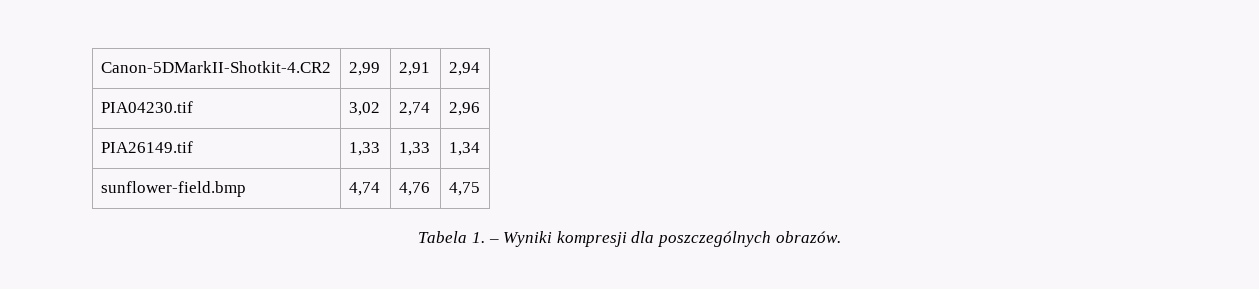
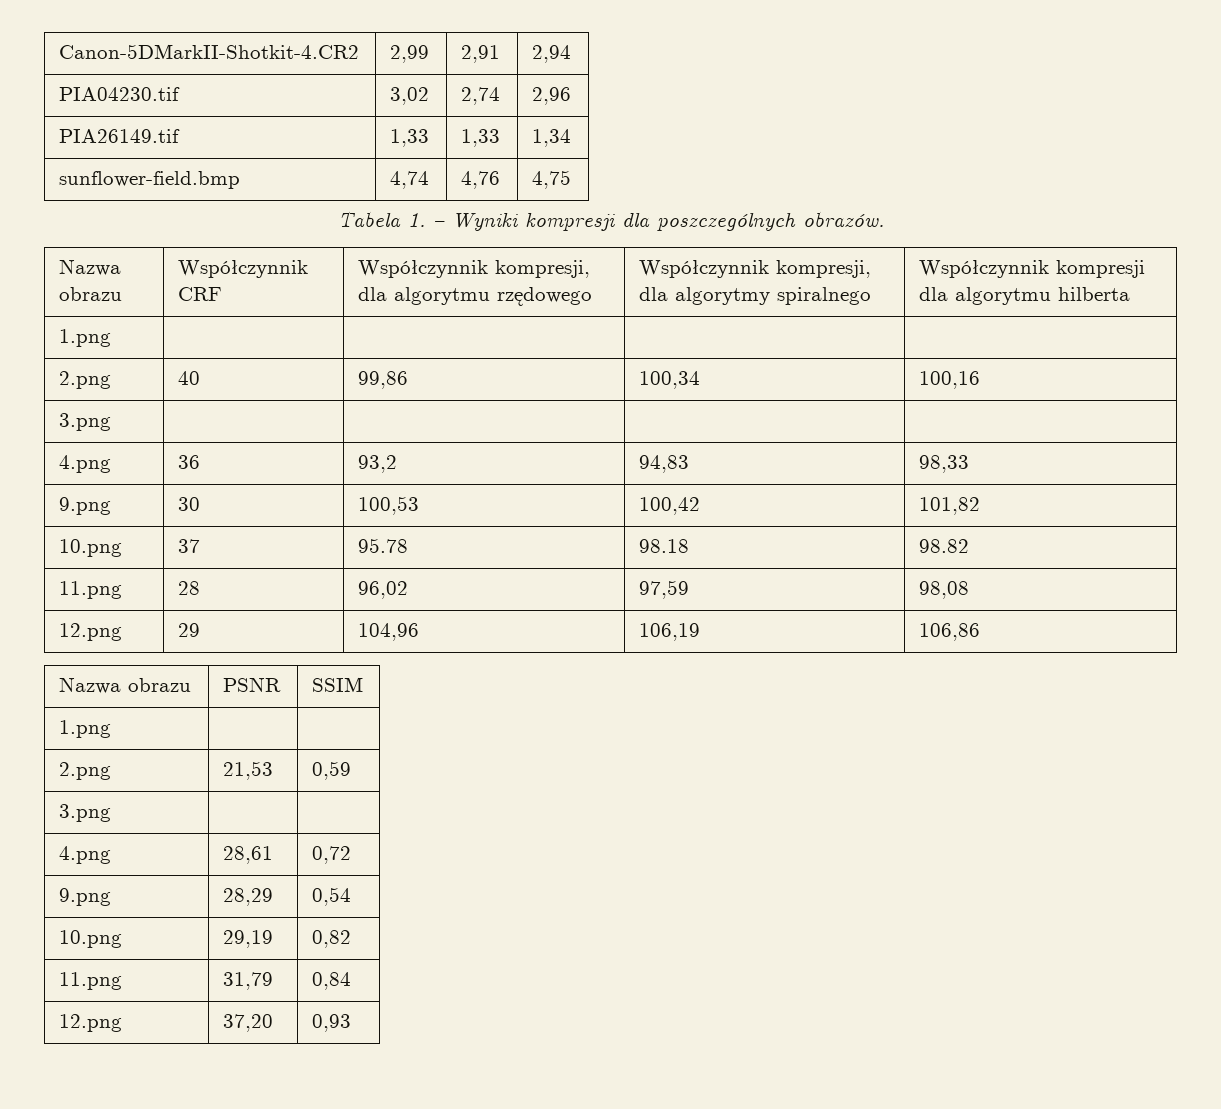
(841, 237) none -> [59,259,122,276] [59,287,123,301] [178,260,309,278] [178,287,223,301] [358,260,591,278] [358,287,593,306] [639,260,872,278] [639,287,872,305] [919,260,1146,278] [919,287,1131,305] [59,329,112,347] [59,371,112,389] [178,371,201,385] [358,371,409,389] [639,371,701,389] [919,371,981,389] [59,413,112,431] [59,455,112,473] [178,455,201,469] [358,455,398,473] [639,455,690,473] [919,455,970,473] [59,497,112,515] [178,497,201,511] [358,496,420,515] [639,497,701,515] [919,497,981,515] [59,539,123,557] [178,539,201,553] [358,538,409,553] [639,539,690,553] [919,539,970,553] [59,581,123,599] [178,581,201,595] [358,581,409,599] [639,580,690,599] [919,581,970,599] [59,623,123,641] [178,623,201,637] [358,623,420,641] [639,623,701,641] [919,623,981,641] [59,677,192,694] [223,677,282,692] [312,677,364,692] [59,720,112,738] [59,762,112,780] [223,761,274,780] [312,761,352,780] [59,804,112,822] [59,846,112,864] [223,846,274,864] [312,846,352,864] [59,888,112,906] [223,888,274,906] [312,887,352,906] [59,930,123,948] [223,930,274,948] [312,930,352,948] [59,972,123,990] [223,972,274,990] [312,972,352,990] [59,1014,123,1032] [223,1014,274,1032] [312,1014,352,1032] // Nazwa obrazu | Współczynnik CRF | Współczynnik kompresji, dla algorytmu rzędowego | Współczynnik kompresji, dla algorytmy spiralnego | Współczynnik kompresji dla algorytmu hilberta // 1.png | | | | // 2.png | 40 | 99,86 | 100,34 | 100,16 // 3.png | | | | // 4.png | 36 | 93,2 | 94,83 | 98,33 // 9.png | 30 | 100,53 | 100,42 | 101,82 // 10.png | 37 | 95.78 | 98.18 | 98.82 // 11.png | 28 | 96,02 | 97,59 | 98,08 // 12.png | 29 | 104,96 | 106,19 | 106,86 // Nazwa obrazu | PSNR | SSIM // 1.png | | // 2.png | 21,53 | 0,59 // 3.png | | // 4.png | 28,61 | 0,72 // 9.png | 28,29 | 0,54 // 10.png | 29,19 | 0,82 // 11.png | 31,79 | 0,84 // 12.png | 37,20 | 0,93

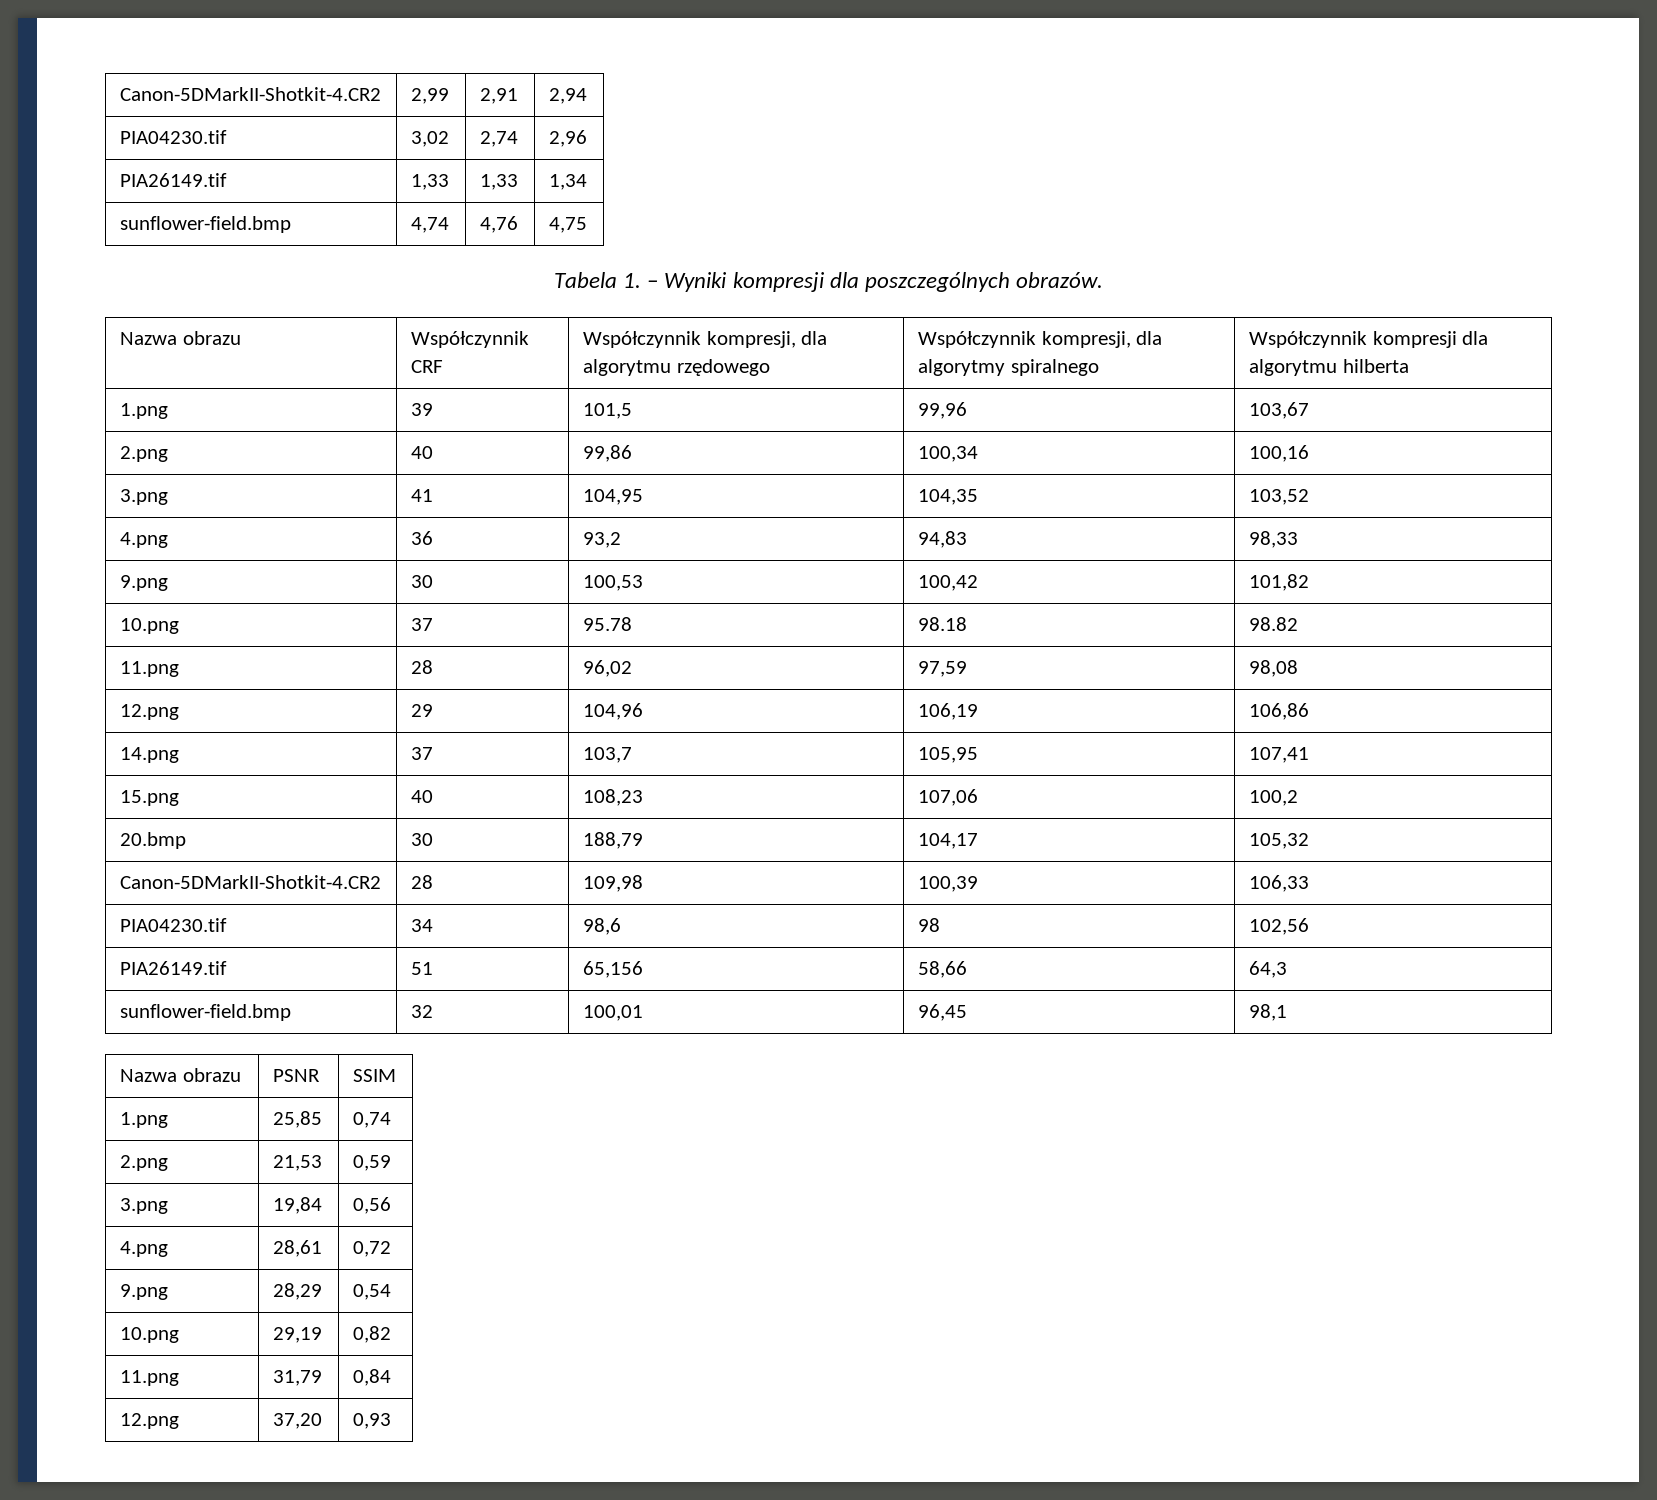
(112, 338) | | | -> [410,403,433,416] [582,403,632,419] [917,402,967,419] [1248,402,1309,419] 39 | 101,5 | 99,96 | 103,67
(112, 422) | | | -> [410,489,433,502] [582,489,643,505] [917,489,978,505] [1248,489,1309,505] 41 | 104,95 | 104,35 | 103,52
(981, 632) none -> [119,747,179,763] [410,747,433,760] [582,747,632,763] [917,747,978,763] [1248,747,1309,763] [119,790,179,806] [410,790,433,803] [582,789,643,806] [917,789,978,806] [1248,790,1298,806] [119,832,186,849] [410,833,433,846] [582,832,643,849] [917,833,978,849] [1248,833,1309,849] [119,875,381,889] [410,875,433,889] [582,875,643,892] [917,876,978,892] [1248,875,1309,892] [119,918,227,932] [410,919,433,932] [582,918,621,935] [917,918,940,932] [1248,918,1309,935] [119,961,227,975] [410,962,433,975] [582,961,643,978] [917,961,967,978] [1248,961,1287,978] [119,1004,291,1021] [410,1005,433,1018] [582,1005,643,1021] [917,1004,967,1021] [1248,1004,1287,1021] // 14.png | 37 | 103,7 | 105,95 | 107,41 // 15.png | 40 | 108,23 | 107,06 | 100,2 // 20.bmp | 30 | 188,79 | 104,17 | 105,32 // Canon-5DMarkII-Shotkit-4.CR2 | 28 | 109,98 | 100,39 | 106,33 // PIA04230.tif | 34 | 98,6 | 98 | 102,56 // PIA26149.tif | 51 | 65,156 | 58,66 | 64,3 // sunflower-field.bmp | 32 | 100,01 | 96,45 | 98,1
(112, 729) | -> [272,1111,322,1128] [352,1112,391,1128] 25,85 | 0,74
(112, 813) | -> [272,1197,322,1214] [352,1197,391,1214] 19,84 | 0,56

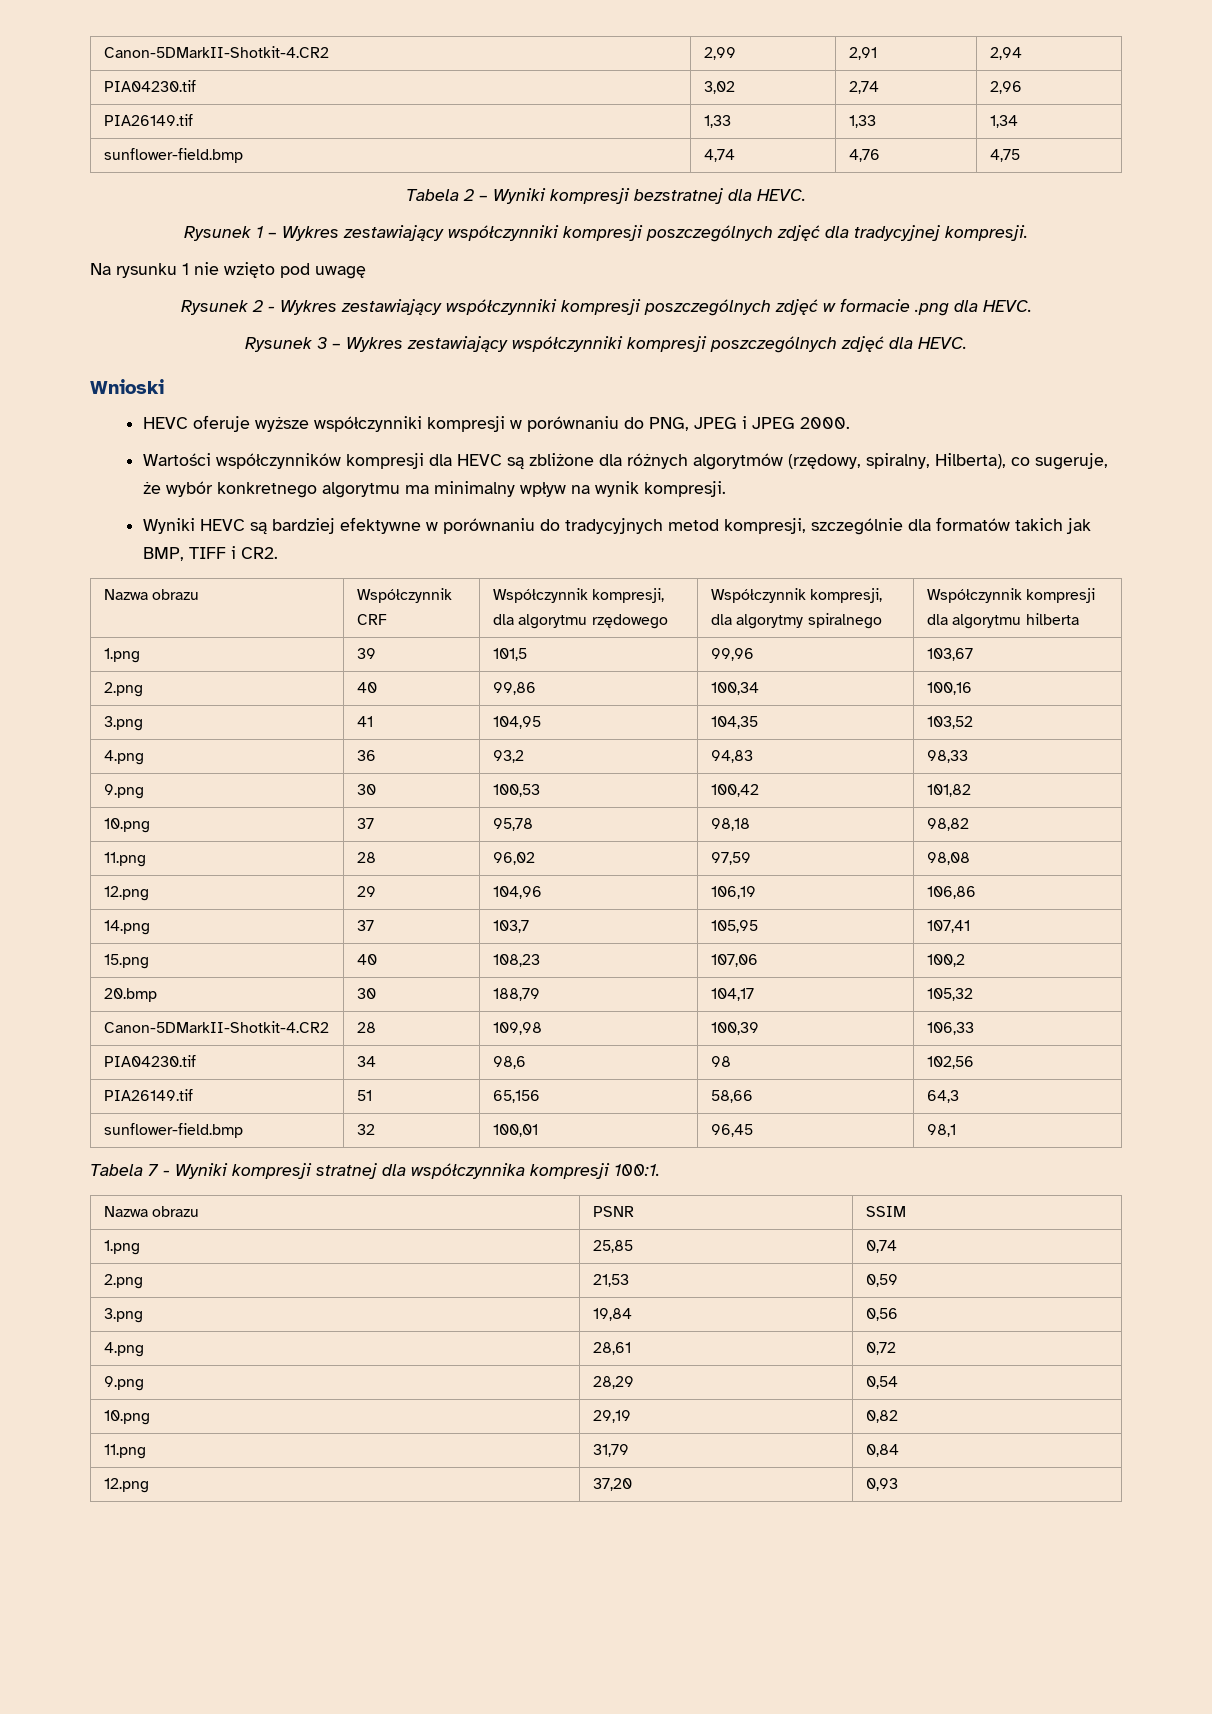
[622,272,1104,292] 1. – Wyniki kompresji dla poszczególnych obrazów. -> [463,188,806,204] [184,225,1028,242] [90,262,366,279] [180,298,1032,316] [245,336,967,353] [90,379,164,394] [143,415,851,432] [143,453,1109,470] [143,481,727,498] [143,517,1092,535] [143,546,279,561] 2 – Wyniki kompresji bezstratnej dla HEVC. // Rysunek 1 – Wykres zestawiający współczynniki kompresji poszczególnych zdjęć dla tradycyjnej kompresji. // Na rysunku 1 nie wzięto pod uwagę // Rysunek 2 - Wykres zestawiający współczynniki kompresji poszczególnych zdjęć w formacie .png dla HEVC. // Rysunek 3 – Wykres zestawiający współczynniki kompresji poszczególnych zdjęć dla HEVC. // Wnioski // HEVC oferuje wyższe współczynniki kompresji w porównaniu do PNG, JPEG i JPEG 2000. // Wartości współczynników kompresji dla HEVC są zbliżone dla różnych algorytmów (rzędowy, spiralny, Hilberta), co sugeruje, że wybór konkretnego algorytmu ma minimalny wpływ na wynik kompresji. // Wyniki HEVC są bardziej efektywne w porównaniu do tradycyjnych metod kompresji, szczególnie dla formatów takich jak BMP, TIFF i CR2.
[582,617,632,631] [917,617,967,631] [1248,617,1298,631] 95.78 | 98.18 | 98.82 -> [492,818,533,831] [710,818,750,831] [926,818,969,831] 95,78 | 98,18 | 98,82
(1287, 1012) none -> [90,1163,660,1179] // Tabela 7 - Wyniki kompresji stratnej dla współczynnika kompresji 100:1.

